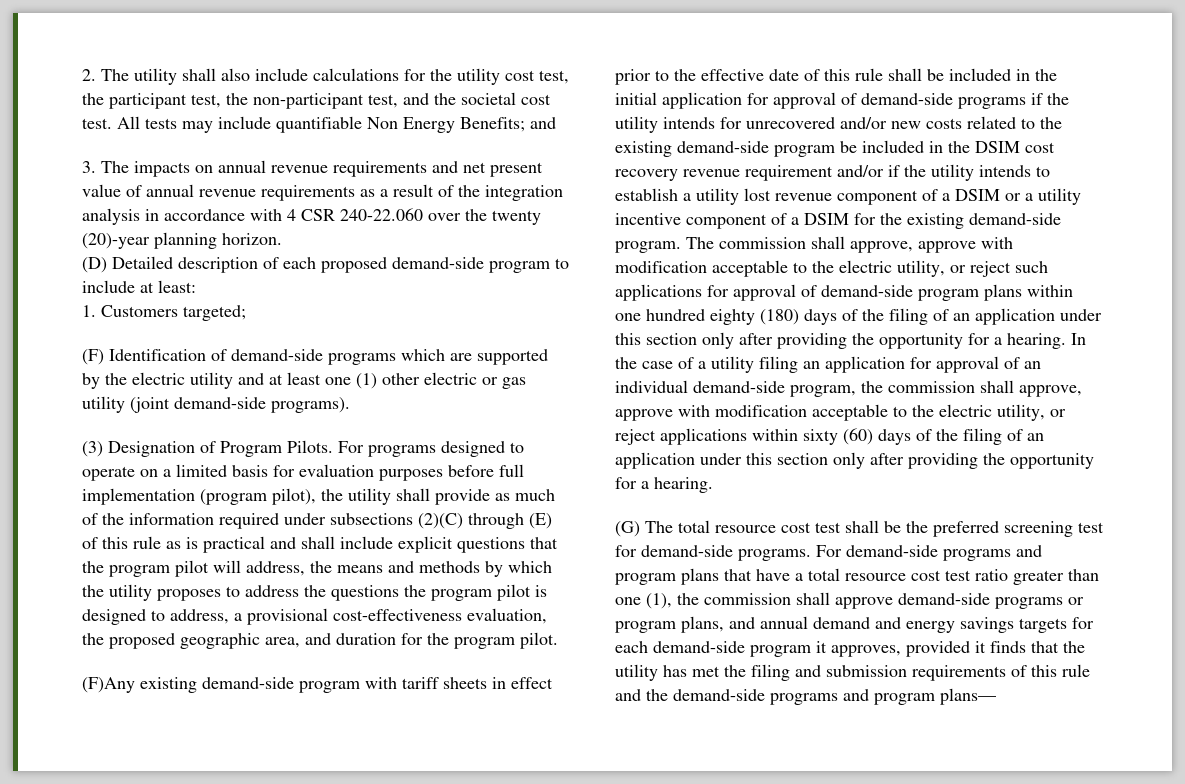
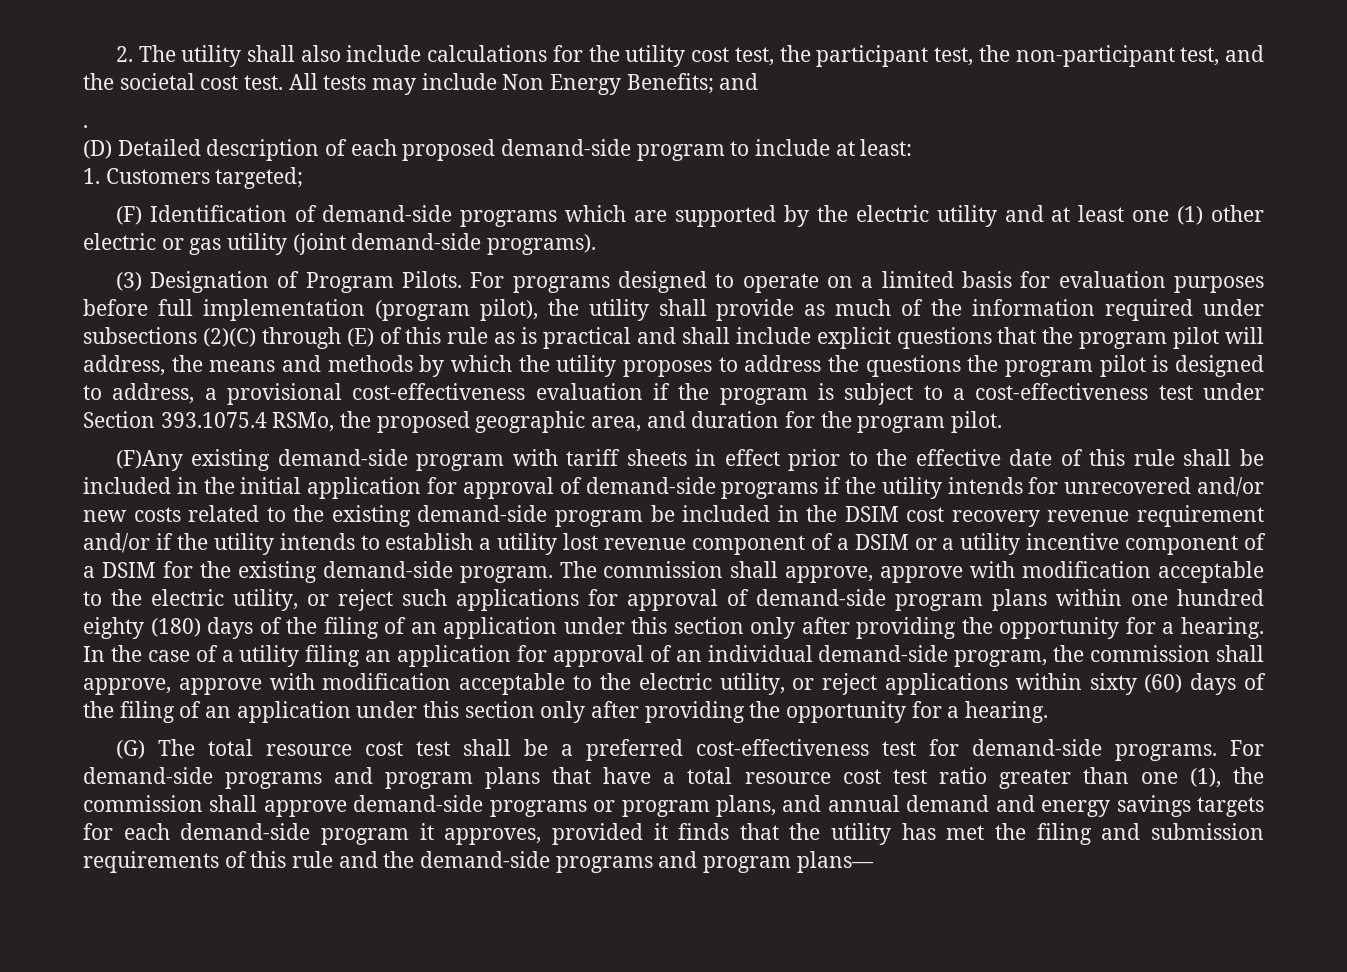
[276,116,362,133] quantifiable -> (497, 81) none
[82,160,543,177] [82,184,563,201] [82,208,541,225] [82,232,282,249] 3. The impacts on annual revenue requirements and net present value of annual revenue requirements as a result of the integration analysis in accordance with 4 CSR 240-22.060 over the twenty (20)-year planning horizon. -> [83,125,88,128] .
[467,608,547,624] evaluation, -> [535,383,1264,405] [83,411,335,432] evaluation if the program is subject to a cost-effectiveness test under Section 393.1075.4 RSMo,
[906,521,1073,537] the preferred screening -> [560,739,869,761] a preferred cost-effectiveness

